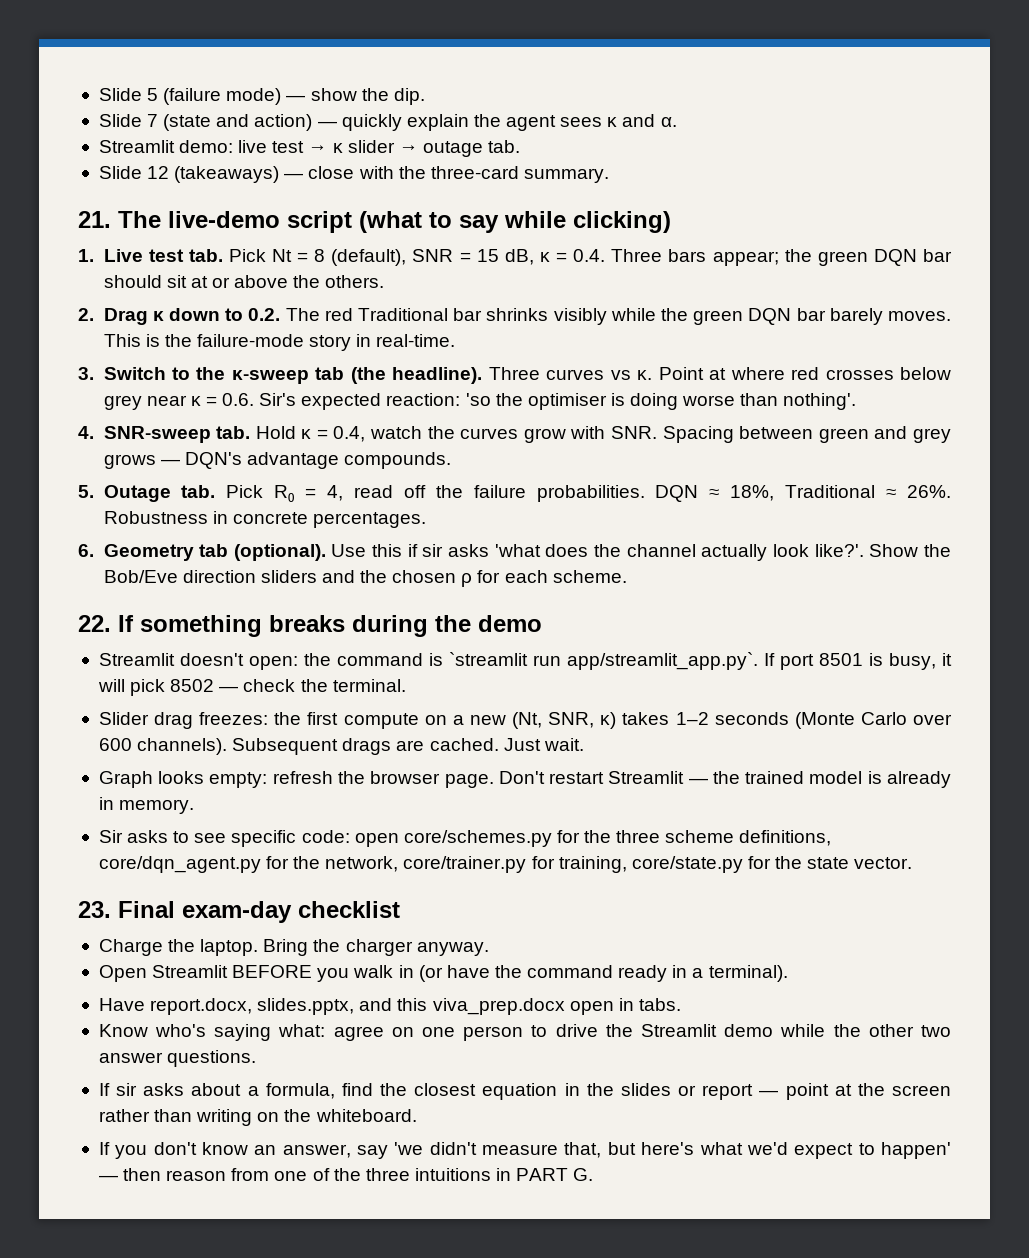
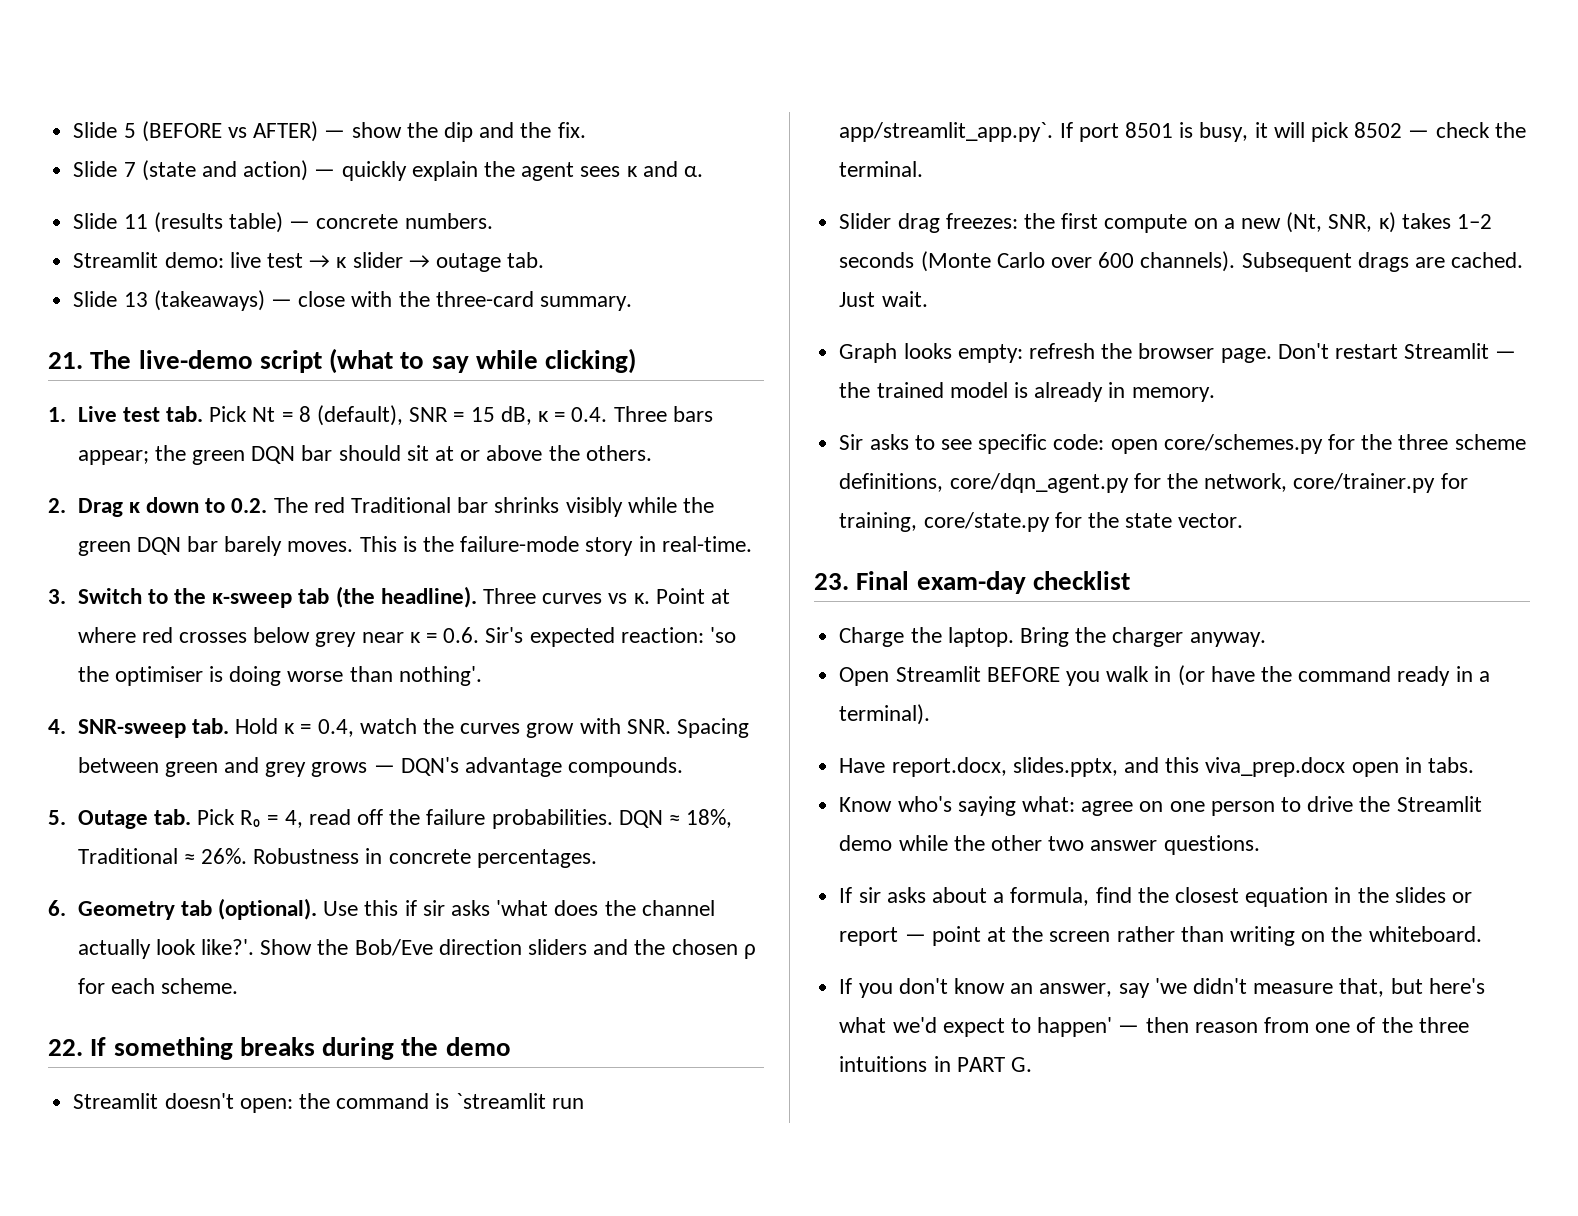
[163,88,425,105] (failure mode) — show the dip. -> [141,121,586,142] (BEFORE vs AFTER) — show the dip and the fix.
(677, 122) none -> [73,212,493,233] // Slide 11 (results table) — concrete numbers.
[147,166,170,179] 12 -> [123,292,148,307] 13

